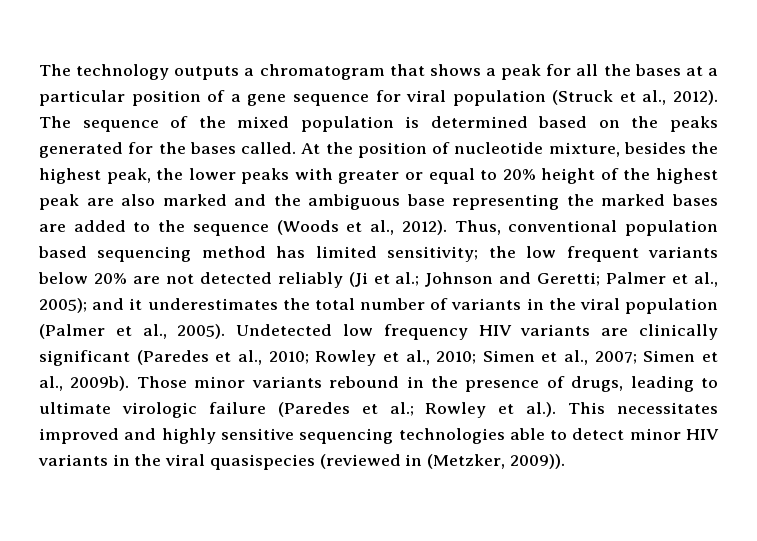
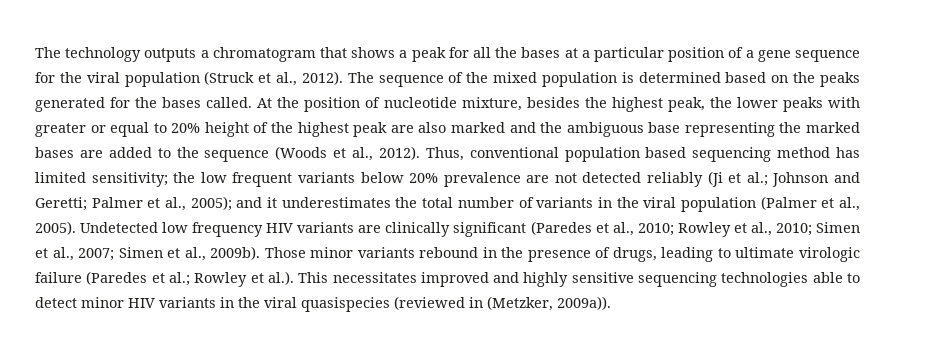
(401, 96) none -> [59,72,82,83] the
(127, 278) none -> [443,172,521,187] prevalence
[509,454,565,469] 2009)). -> [557,296,611,310] 2009a)).

